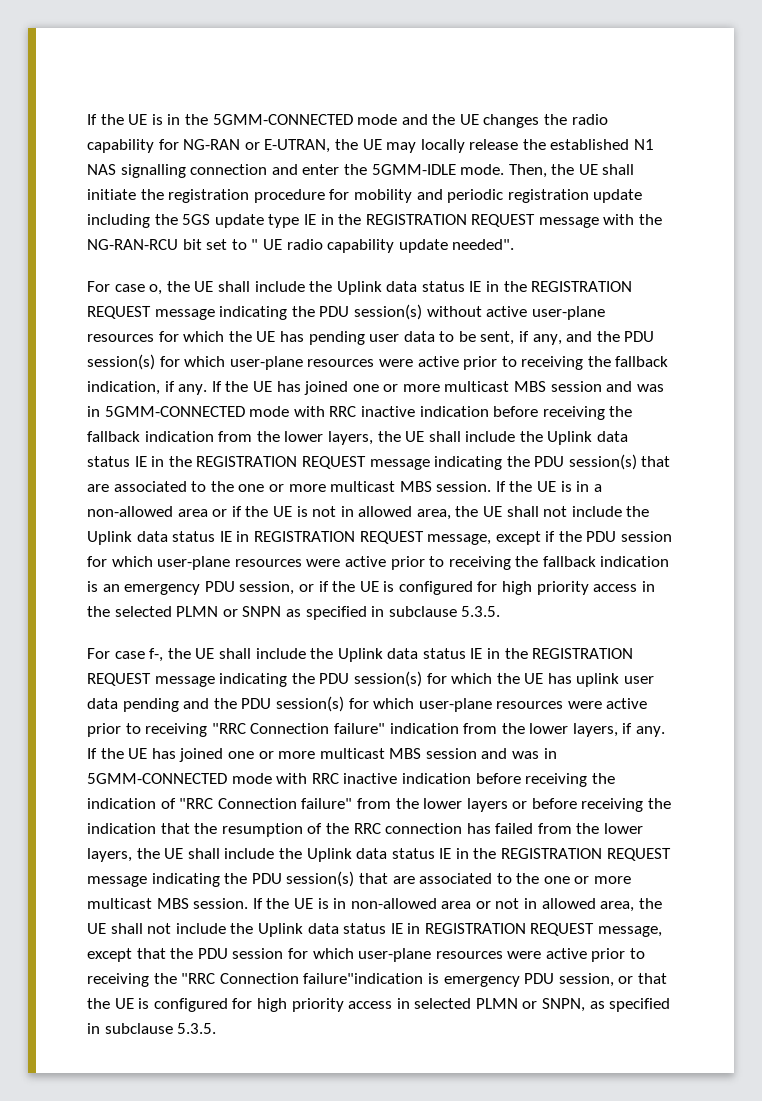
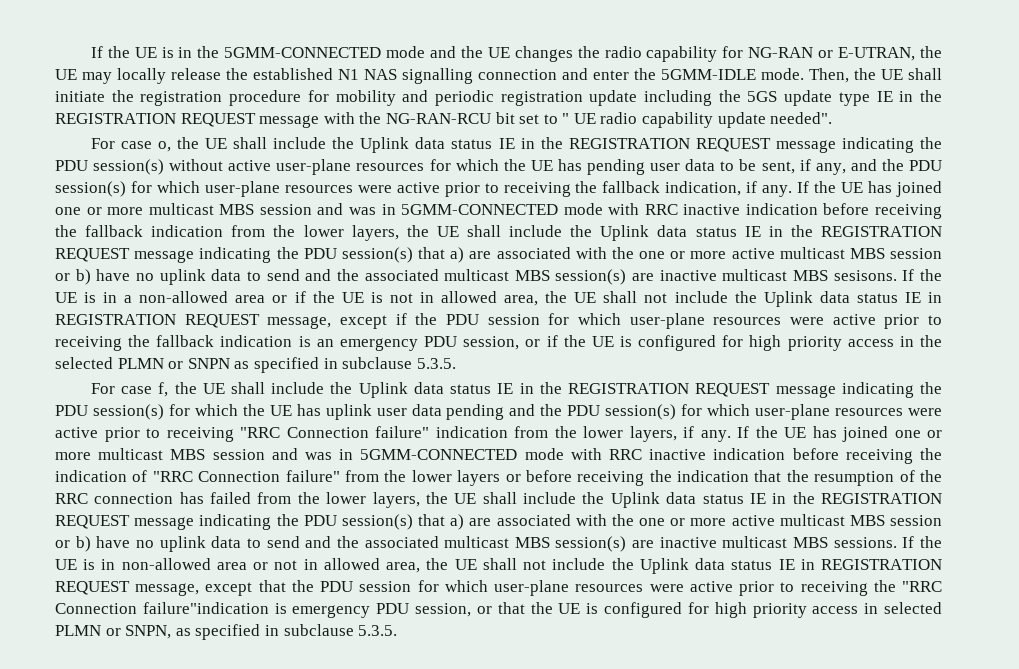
[87,481,492,492] are associated to the one or more multicast MBS session. -> [450,247,942,263] [55,269,897,285] a) are associated with the one or more active multicast MBS session or b) have no uplink data to send and the associated multicast MBS session(s) are inactive multicast MBS sesisons.
[149,648,164,662] f-, -> [158,382,169,397] f,
[392,873,632,884] [87,898,249,909] are associated to the one or more multicast MBS session. -> [450,514,942,530] [55,536,897,552] a) are associated with the one or more active multicast MBS session or b) have no uplink data to send and the associated multicast MBS session(s) are inactive multicast MBS sessions.

